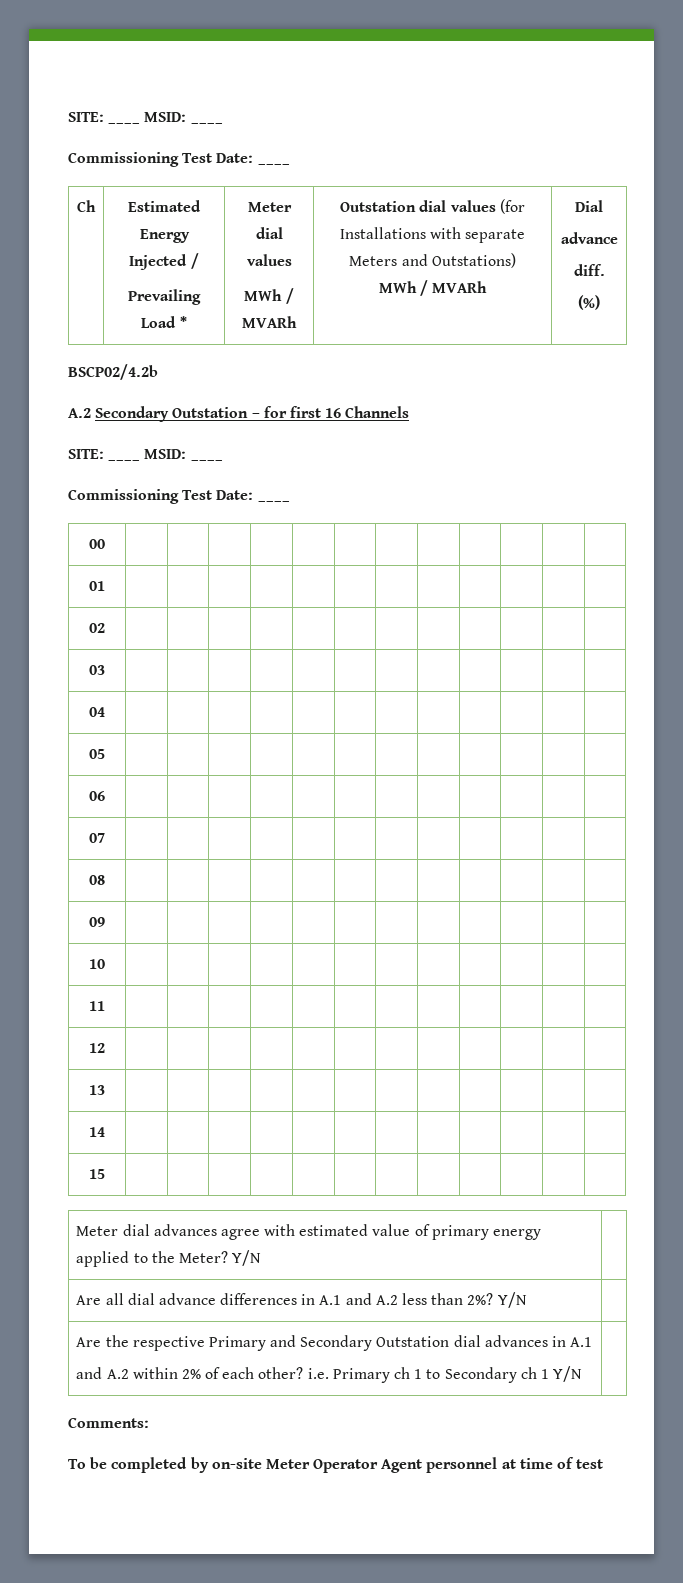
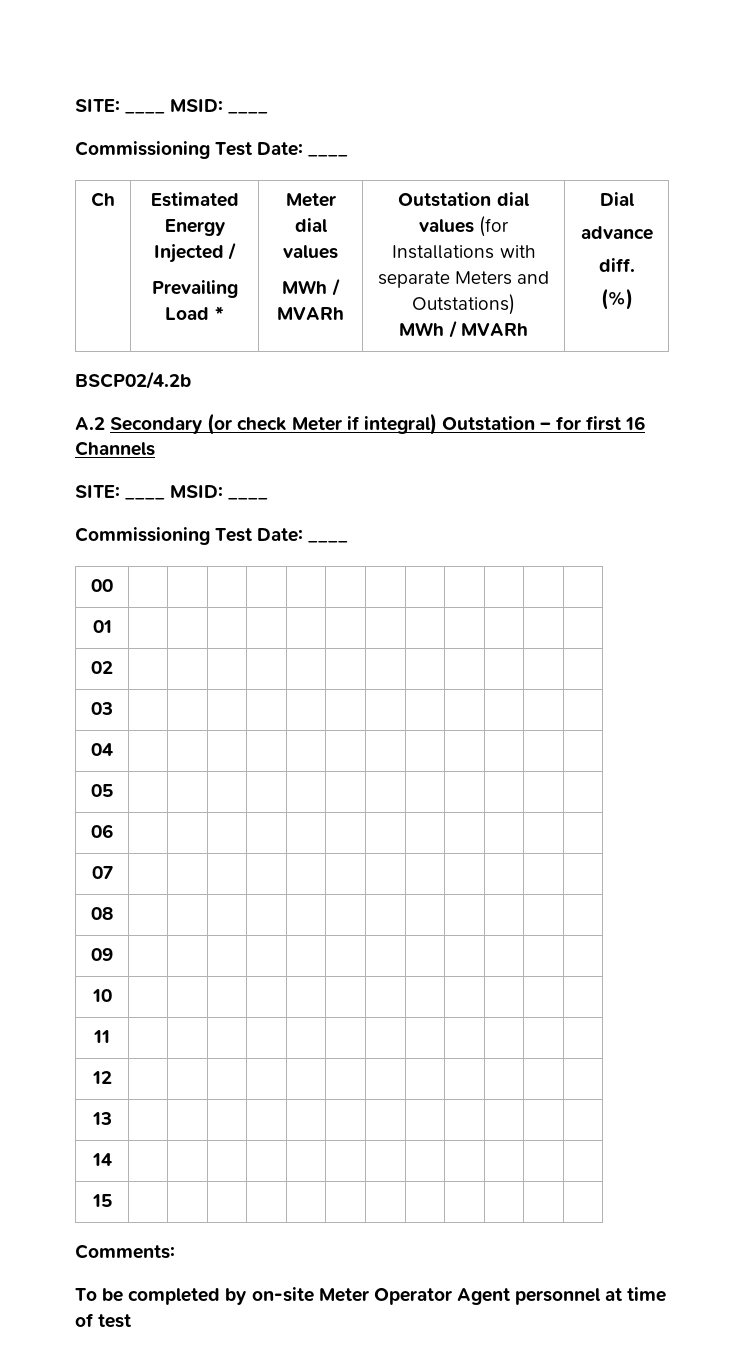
(170, 414) none -> [207,413,437,435] (or check Meter if integral)
[76,1224,541,1240] [76,1250,262,1267] [76,1292,527,1308] [76,1335,593,1351] [76,1366,583,1383] // Meter dial advances agree with estimated value of primary energy applied to the Meter? Y/N | // Are all dial advance differences in A.1 and A.2 less than 2%? Y/N | // Are the respective Primary and Secondary Outstation dial advances in A.1 // and A.2 within 2% of each other? i.e. Primary ch 1 to Secondary ch 1 Y/N | -> (112, 1200) none

